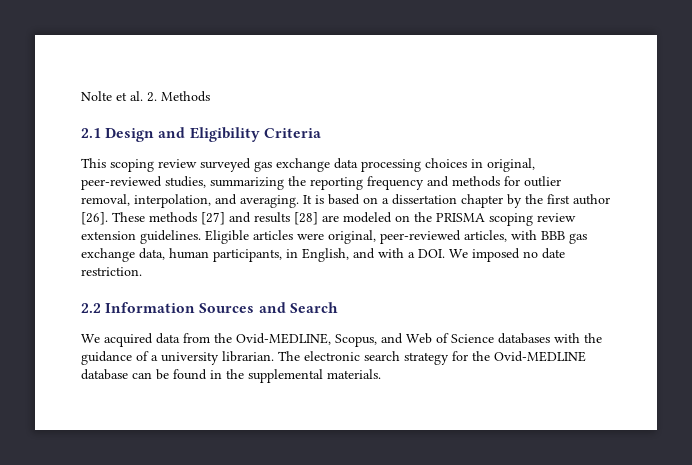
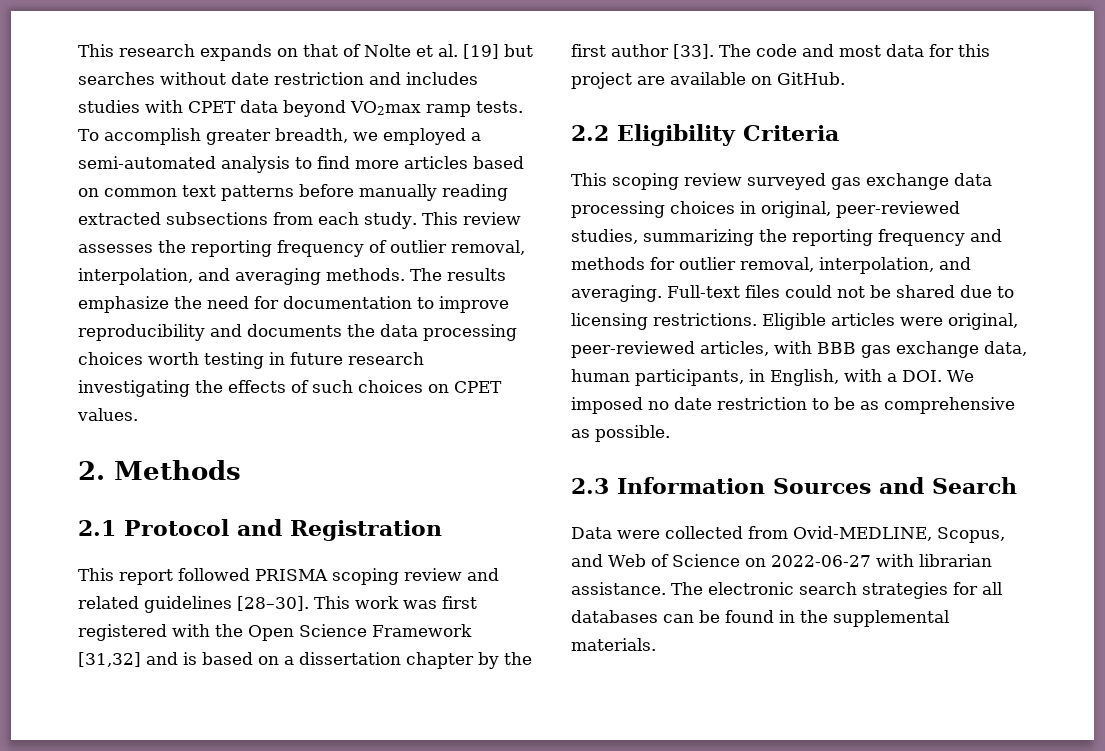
[81,91,210,102] [81,127,186,142] Nolte et al. 2. Methods // 2.1 Design and -> [78,44,533,61] [78,72,478,85] [78,100,523,117] [78,128,481,145] [78,156,524,173] [78,184,508,201] [78,212,521,229] [78,240,525,257] [78,268,506,285] [78,296,509,313] [78,324,517,341] [78,352,424,369] [78,380,502,397] [77,408,138,421] [78,460,241,480] [78,519,442,541] [78,568,499,585] [78,596,477,613] [78,624,472,641] [78,652,532,669] [571,44,990,59] [571,72,845,89] [571,125,609,141] This research expands on that of Nolte et al. [19] but searches without date restriction and includes studies with CPET data beyond VO2max ramp tests. To accomplish greater breadth, we employed a semi-automated analysis to find more articles based on common text patterns before manually reading extracted subsections from each study. This review assesses the reporting frequency of outlier removal, interpolation, and averaging methods. The results emphasize the need for documentation to improve reproducibility and documents the data processing choices worth testing in future research investigating the effects of such choices on CPET values. // 2. Methods // 2.1 Protocol and Registration // This report followed PRISMA scoping review and related guidelines [28–30]. This work was first registered with the Open Science Framework [31,32] and is based on a dissertation chapter by the first author [33]. The code and most data for this project are available on GitHub. // 2.2
[303,194,610,208] [81,212,576,226] [81,230,201,244] It is based on a dissertation chapter by the first author [26]. These methods [27] and results [28] are modeled on the PRISMA scoping review extension guidelines. -> [667,285,1014,298] [571,313,757,330] Full-text files could not be shared due to licensing restrictions.
[353,248,375,259] and -> (839, 377) none
[81,267,142,276] [81,303,101,313] restriction. // 2.2 -> [717,397,1015,414] [571,425,670,442] [571,478,609,494] restriction to be as comprehensive as possible. // 2.3
[81,333,232,347] We acquired data from the -> [571,526,788,539] Data were collected from
[498,333,602,344] [81,351,586,365] [81,369,128,380] databases with the guidance of a university librarian. The electronic search strategy for the Ovid-MEDLINE database -> [744,554,992,567] [571,582,1002,599] [571,610,658,623] on 2022-06-27 with librarian assistance. The electronic search strategies for all databases

